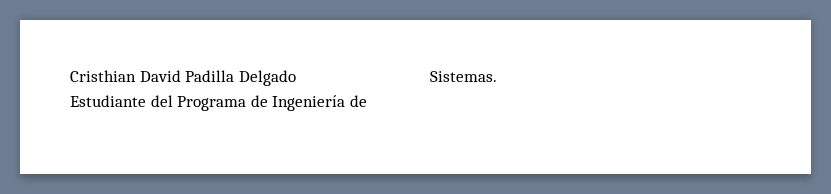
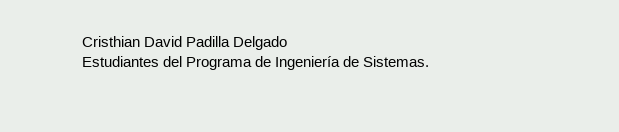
[70,95,146,107] Estudiante -> [82,56,159,67] Estudiantes

